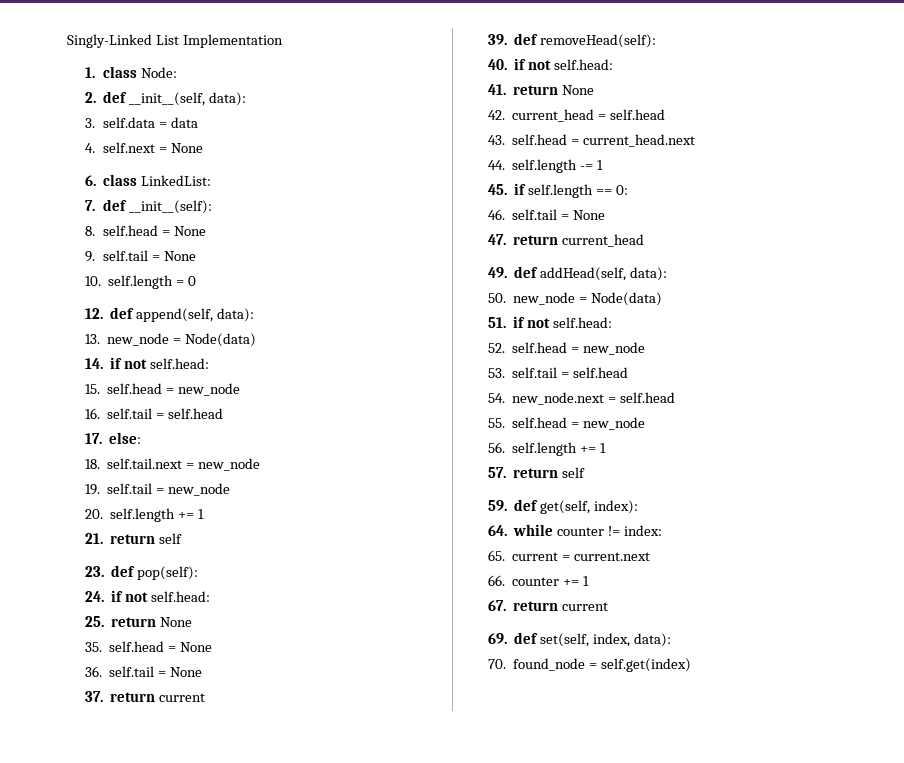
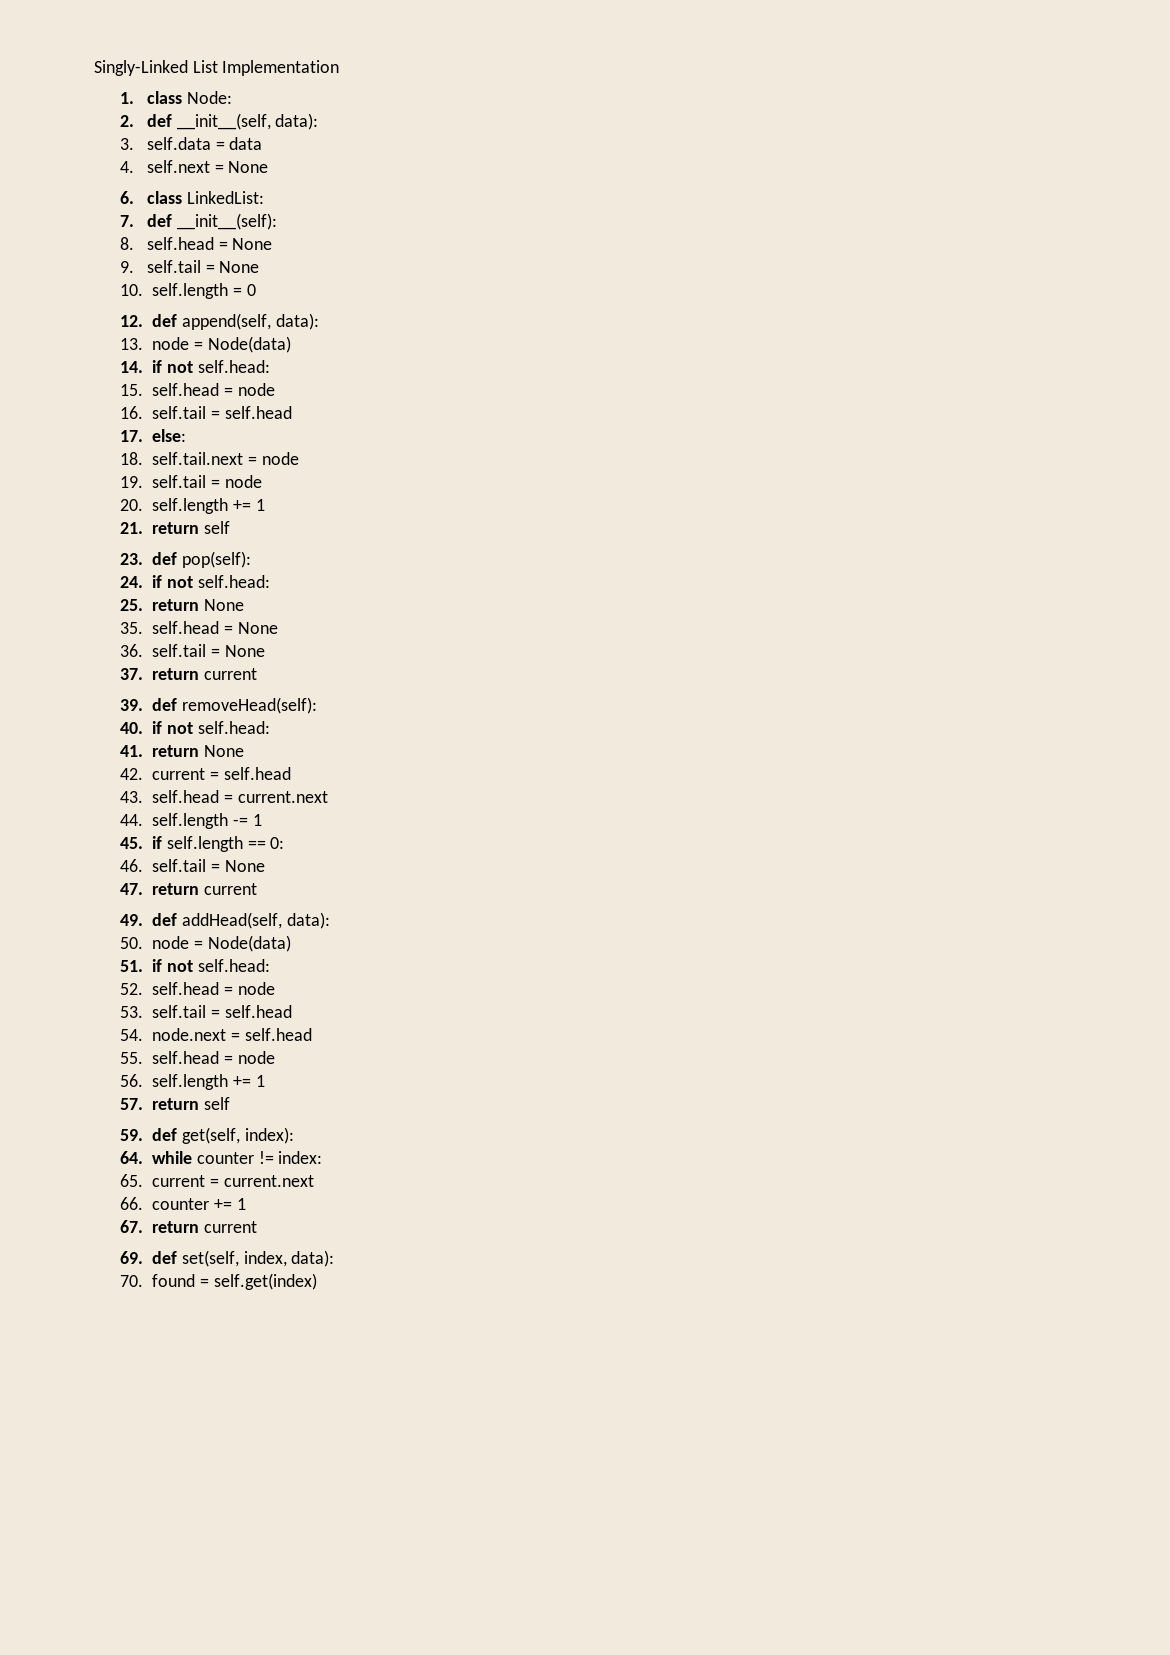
[107,333,170,346] new_node -> [152,337,190,350] node
[178,383,241,396] new_node -> [237,383,275,396] node
[198,458,261,471] new_node -> [261,452,299,465] node
[168,483,231,496] new_node -> [224,475,262,488] node
[512,109,595,122] current_head -> [152,768,206,780] current
[583,134,696,147] current_head.next -> [237,791,328,803] current.next
[562,234,645,247] current_head -> [203,883,257,895] current
[513,292,576,305] new_node -> [152,936,190,949] node
[583,342,646,355] new_node -> [237,982,275,995] node
[512,392,605,405] new_node.next -> [152,1028,227,1041] node.next
[583,417,646,430] new_node -> [237,1051,275,1064] node
[513,658,586,671] found_node -> [152,1274,196,1287] found

